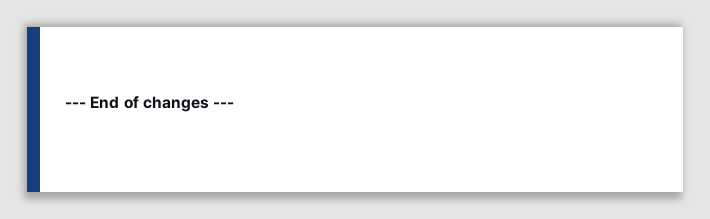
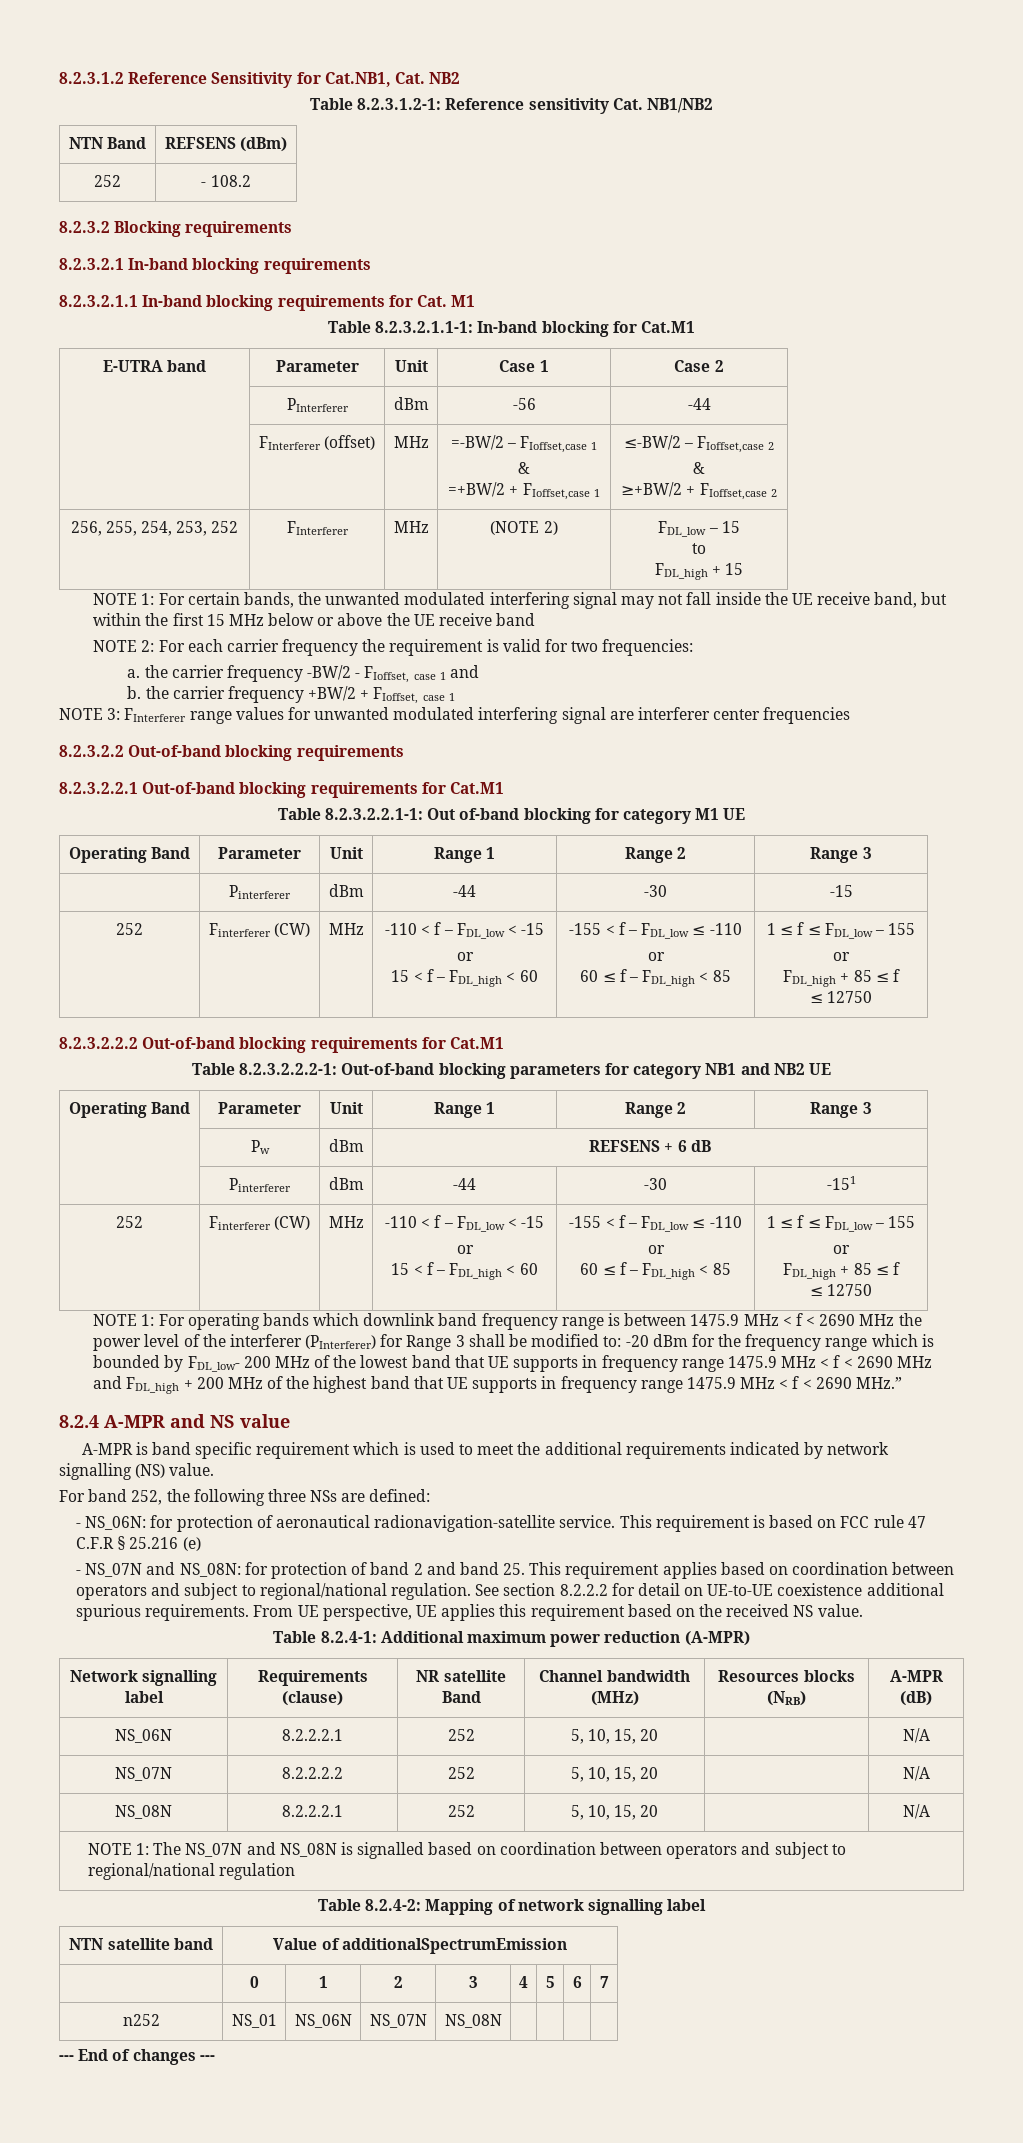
(65, 105) none -> [59,72,461,88] [310,98,713,114] [68,137,147,149] [164,137,288,152] [94,175,121,187] [201,175,251,187] [59,221,293,237] [59,258,371,274] [59,295,476,311] [328,321,695,337] [102,360,207,372] [275,360,359,372] [394,360,428,372] [499,360,549,372] [674,360,724,372] [286,398,349,412] [393,397,429,410] [512,398,536,410] [687,398,711,410] [258,435,376,450] [393,436,429,448] [450,435,598,453] [518,462,530,474] [448,482,600,500] [623,435,775,453] [693,462,705,474] [621,482,777,500] [70,521,239,536] [286,521,349,535] [393,521,429,533] [490,521,558,535] [658,521,740,537] [692,543,706,554] [654,563,744,580] [93,592,948,609] [93,613,536,626] [93,639,694,656] [127,665,479,683] [127,686,455,704] [59,707,851,724] [59,745,404,761] [59,782,504,798] [277,808,746,824] [68,847,191,863] [217,847,301,859] [329,847,363,859] [433,847,496,863] [624,847,687,863] [810,847,872,863] [228,885,291,899] [328,884,364,897] [453,885,476,897] [644,885,667,897] [829,885,853,897] [116,923,143,935] [208,923,311,937] [328,923,364,935] [384,922,545,939] [456,952,474,961] [391,969,538,987] [569,922,742,939] [647,952,665,961] [580,969,731,987] [766,922,916,939] [833,952,850,961] [783,969,900,987] [809,991,873,1003] [59,1037,504,1053] [192,1063,831,1079] [68,1102,191,1118] [217,1102,301,1114] [329,1102,363,1114] [433,1102,496,1118] [624,1102,687,1118] [810,1102,872,1118] [250,1140,270,1154] [328,1139,364,1152] [589,1140,711,1152] [228,1178,291,1192] [328,1177,364,1190] [453,1178,476,1190] [644,1178,667,1190] [826,1176,856,1190] [116,1216,143,1228] [208,1216,311,1230] [328,1216,364,1228] [384,1215,545,1232] [456,1245,474,1254] [391,1262,538,1280] [569,1215,742,1232] [647,1245,665,1254] [580,1262,731,1280] [766,1215,916,1232] [833,1245,850,1254] [783,1262,900,1280] [809,1284,873,1296] [93,1313,922,1330] [93,1334,934,1351] [93,1355,933,1372] [93,1376,903,1394] [59,1414,290,1428] [81,1442,890,1459] [59,1463,215,1480] [59,1489,431,1506] [76,1515,926,1532] [76,1536,201,1551] [76,1562,955,1579] [76,1583,944,1600] [76,1604,863,1621] [273,1631,750,1647] [69,1670,218,1686] [124,1691,164,1703] [257,1670,368,1686] [282,1691,343,1706] [416,1670,506,1682] [441,1691,481,1703] [539,1670,690,1682] [590,1691,639,1706] [718,1670,855,1682] [767,1691,806,1706] [889,1670,944,1682] [900,1691,932,1706] [115,1729,172,1743] [282,1729,343,1741] [447,1729,475,1741] [570,1729,659,1744] [902,1728,930,1743] [115,1767,172,1781] [282,1767,343,1779] [447,1767,475,1779] [570,1767,659,1782] [902,1766,930,1781] [115,1805,172,1819] [282,1805,343,1817] [447,1805,475,1817] [570,1805,659,1820] [902,1804,930,1819] [87,1842,846,1859] [87,1863,296,1880] [317,1899,707,1915] [69,1938,213,1950] [273,1938,567,1954] [249,1976,259,1988] [318,1976,328,1988] [393,1976,403,1988] [468,1976,478,1988] [519,1976,528,1988] [545,1976,555,1988] [572,1976,582,1988] [599,1976,609,1988] [122,2014,160,2026] [231,2014,277,2028] [294,2014,352,2028] [369,2014,427,2028] [444,2014,502,2028] 8.2.3.1.2 Reference Sensitivity for Cat.NB1, Cat. NB2 // Table 8.2.3.1.2-1: Reference sensitivity Cat. NB1/NB2 // NTN Band | REFSENS (dBm) // 252 | - 108.2 // 8.2.3.2 Blocking requirements // 8.2.3.2.1 In-band blocking requirements // 8.2.3.2.1.1 In-band blocking requirements for Cat. M1 // Table 8.2.3.2.1.1-1: In-band blocking for Cat.M1 // E-UTRA band | Parameter | Unit | Case 1 | Case 2 // | PInterferer | dBm | -56 | -44 // | FInterferer (offset) | MHz | =-BW/2 – FIoffset,case 1 // & // =+BW/2 + FIoffset,case 1 | ≤-BW/2 – FIoffset,case 2 // & // ≥+BW/2 + FIoffset,case 2 // 256, 255, 254, 253, 252 | FInterferer | MHz | (NOTE 2) | FDL_low – 15 // to // FDL_high + 15 // NOTE 1: For certain bands, the unwanted modulated interfering signal may not fall inside the UE receive band, but within the first 15 MHz below or above the UE receive band // NOTE 2: For each carrier frequency the requirement is valid for two frequencies: // a. the carrier frequency -BW/2 - FIoffset, case 1 and // b. the carrier frequency +BW/2 + FIoffset, case 1 // NOTE 3: FInterferer range values for unwanted modulated interfering signal are interferer center frequencies // 8.2.3.2.2 Out-of-band blocking requirements // 8.2.3.2.2.1 Out-of-band blocking requirements for Cat.M1 // Table 8.2.3.2.2.1-1: Out of-band blocking for category M1 UE // Operating Band | Parameter | Unit | Range 1 | Range 2 | Range 3 // | Pinterferer | dBm | -44 | -30 | -15 // 252 | Finterferer (CW) | MHz | -110 < f – FDL_low < -15 // or // 15 < f – FDL_high < 60 | -155 < f – FDL_low ≤ -110 // or // 60 ≤ f – FDL_high < 85 | 1 ≤ f ≤ FDL_low – 155 // or // FDL_high + 85 ≤ f // ≤ 12750 // 8.2.3.2.2.2 Out-of-band blocking requirements for Cat.M1 // Table 8.2.3.2.2.2-1: Out-of-band blocking parameters for category NB1 and NB2 UE // Operating Band | Parameter | Unit | Range 1 | Range 2 | Range 3 // | Pw | dBm | REFSENS + 6 dB // | Pinterferer | dBm | -44 | -30 | -151 // 252 | Finterferer (CW) | MHz | -110 < f – FDL_low < -15 // or // 15 < f – FDL_high < 60 | -155 < f – FDL_low ≤ -110 // or // 60 ≤ f – FDL_high < 85 | 1 ≤ f ≤ FDL_low – 155 // or // FDL_high + 85 ≤ f // ≤ 12750 // NOTE 1: For operating bands which downlink band frequency range is between 1475.9 MHz < f < 2690 MHz the power level of the interferer (PInterferer) for Range 3 shall be modified to: -20 dBm for the frequency range which is bounded by FDL_low- 200 MHz of the lowest band that UE supports in frequency range 1475.9 MHz < f < 2690 MHz and FDL_high + 200 MHz of the highest band that UE supports in frequency range 1475.9 MHz < f < 2690 MHz.” // 8.2.4 A-MPR and NS value // A-MPR is band specific requirement which is used to meet the additional requirements indicated by network signalling (NS) value. // For band 252, the following three NSs are defined: // - NS_06N: for protection of aeronautical radionavigation-satellite service. This requirement is based on FCC rule 47 C.F.R § 25.216 (e) // - NS_07N and NS_08N: for protection of band 2 and band 25. This requirement applies based on coordination between operators and subject to regional/national regulation. See section 8.2.2.2 for detail on UE-to-UE coexistence additional spurious requirements. From UE perspective, UE applies this requirement based on the received NS value. // Table 8.2.4-1: Additional maximum power reduction (A-MPR) // Network signalling label | Requirements (clause) | NR satellite Band | Channel bandwidth (MHz) | Resources blocks (NRB) | A-MPR (dB) // NS_06N | 8.2.2.2.1 | 252 | 5, 10, 15, 20 | | N/A // NS_07N | 8.2.2.2.2 | 252 | 5, 10, 15, 20 | | N/A // NS_08N | 8.2.2.2.1 | 252 | 5, 10, 15, 20 | | N/A // NOTE 1: The NS_07N and NS_08N is signalled based on coordination between operators and subject to regional/national regulation // Table 8.2.4-2: Mapping of network signalling label // NTN satellite band | Value of additionalSpectrumEmission // | 0 | 1 | 2 | 3 | 4 | 5 | 6 | 7 // n252 | NS_01 | NS_06N | NS_07N | NS_08N | | | | //

